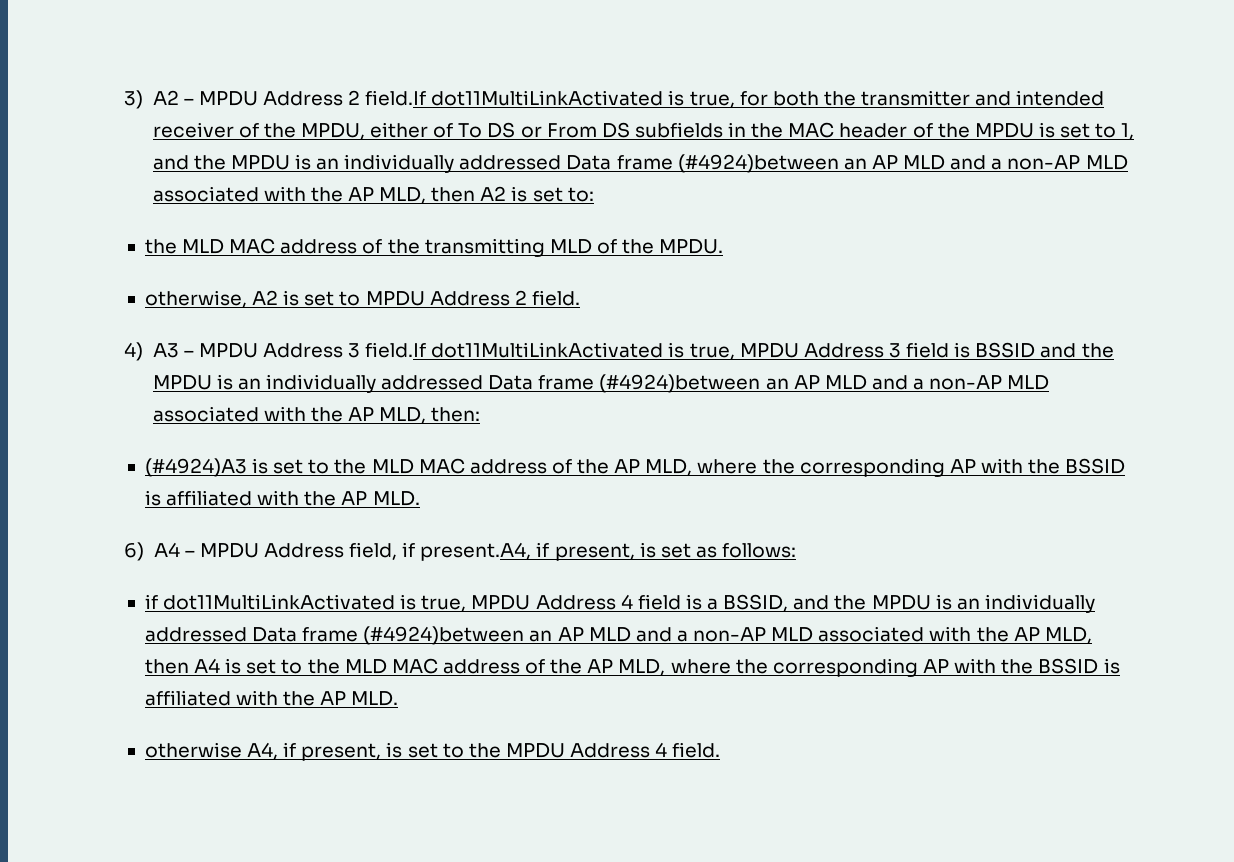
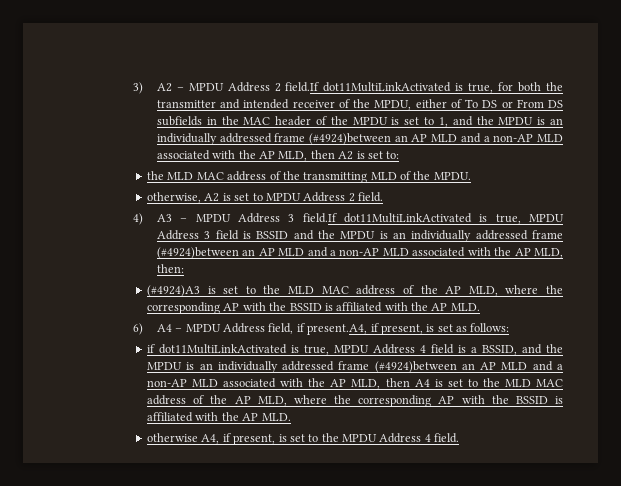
[566,155,612,170] Data -> (272, 138) none
[488,375,534,390] Data -> (528, 235) none
[252,627,298,642] Data -> (335, 366) none

